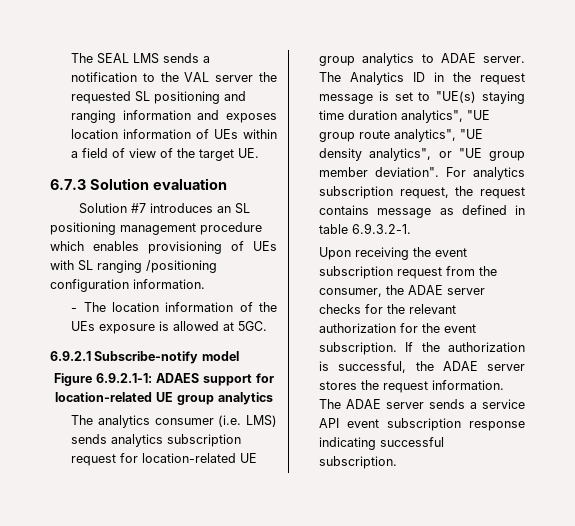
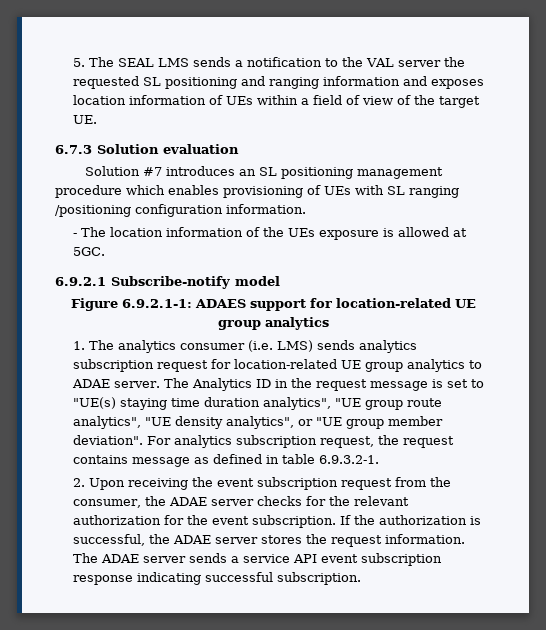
(71, 58) none -> [73,58,86,67] 5.
(273, 398) none -> [73,341,86,350] 1.
(412, 228) none -> [73,478,86,487] 2.

